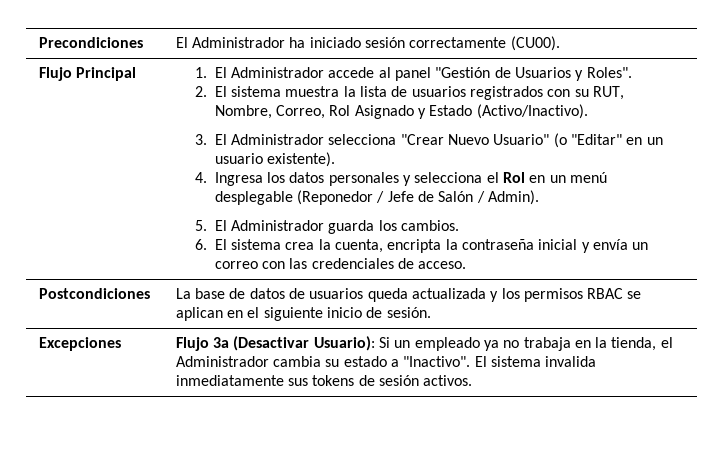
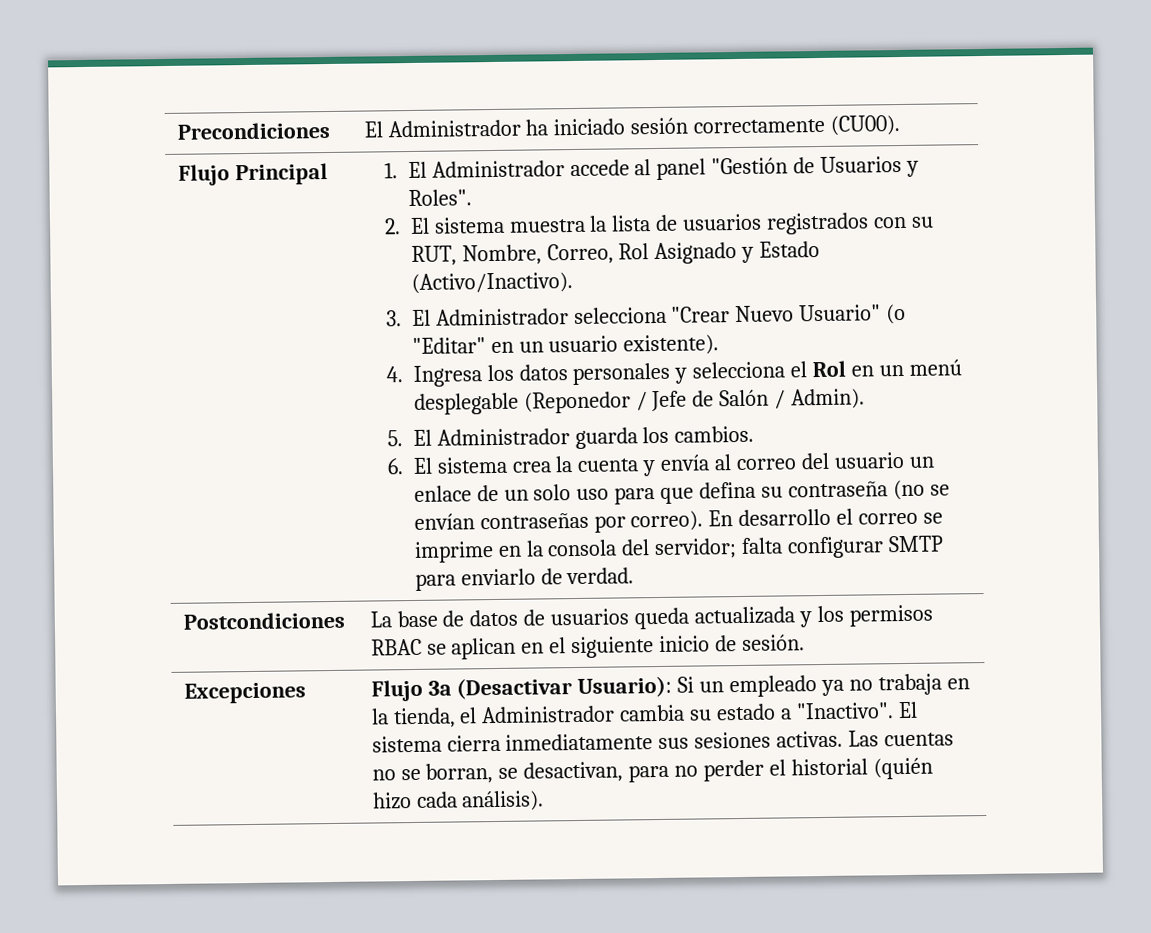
[335,239,649,253] [214,258,467,269] cuenta, encripta la contraseña inicial y envía un correo con las credenciales de acceso. -> [577,451,935,477] [413,479,950,505] [413,508,944,533] [413,535,945,563] [414,567,635,591] cuenta y envía al correo del usuario un enlace de un solo uso para que defina su contraseña (no se envían contraseñas por correo). En desarrollo el correo se imprime en la consola del servidor; falta configurar SMTP para enviarlo de verdad.
[545,356,597,367] invalida -> [446,734,501,752] cierra
[312,375,473,386] tokens de sesión activos. -> [694,730,955,749] [371,757,933,784] [371,790,545,812] sesiones activas. Las cuentas no se borran, se desactivan, para no perder el historial (quién hizo cada análisis).

